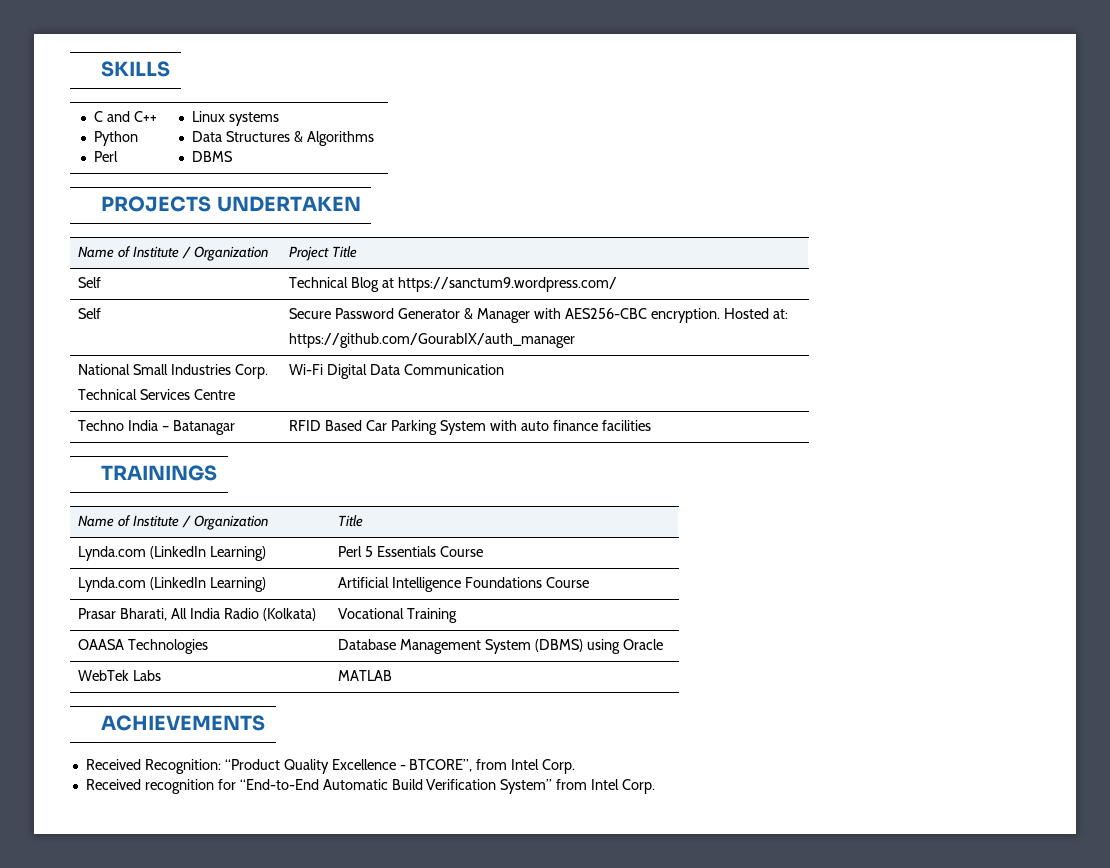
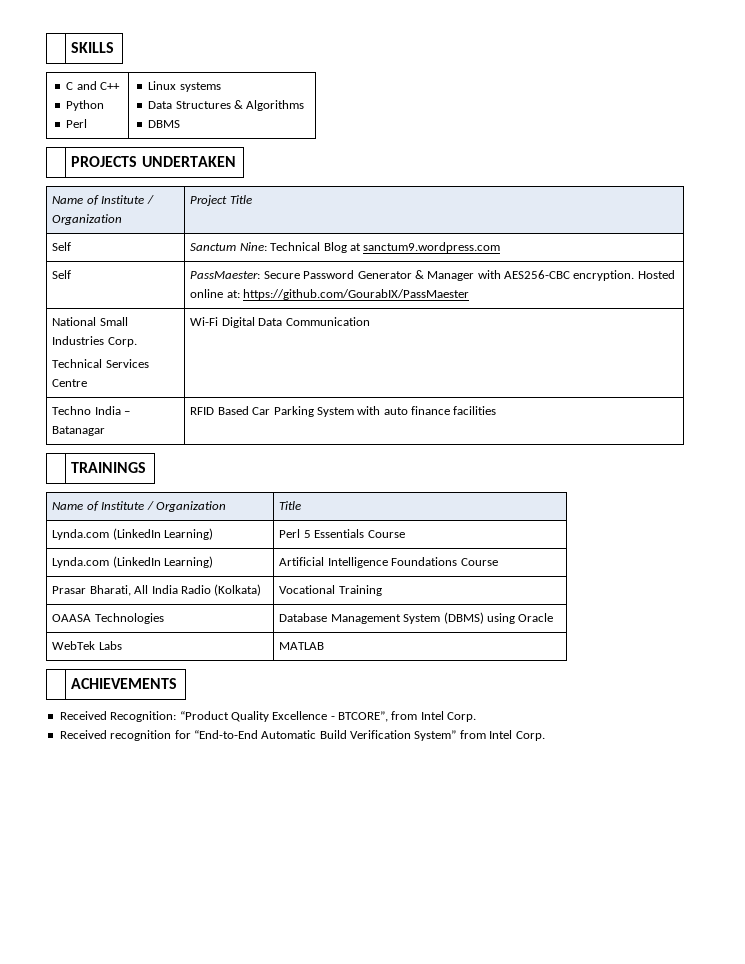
(102, 282) none -> [190,242,267,251] Sanctum Nine:
[398,277,618,292] [78,308,102,319] https://sanctum9.wordpress.com/ // Self | -> [363,242,501,253] [52,270,72,279] [190,271,261,279] sanctum9.wordpress.com // Self | PassMaester:
(769, 313) none -> [190,289,224,298] online
[289,333,576,348] // https://github.com/GourabIX/auth_manager -> [243,289,470,300] https://github.com/GourabIX/PassMaester

